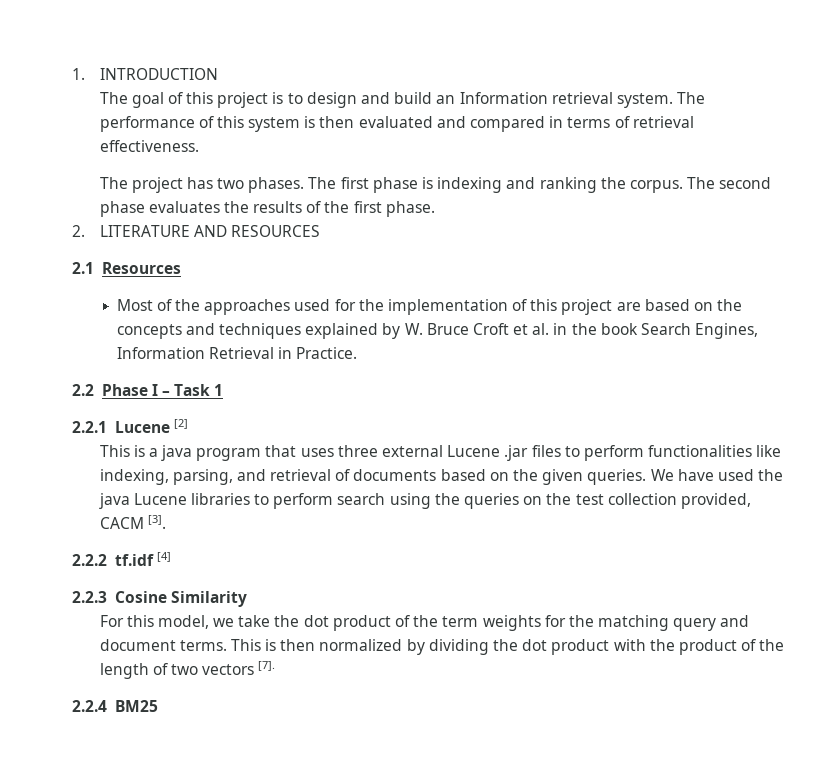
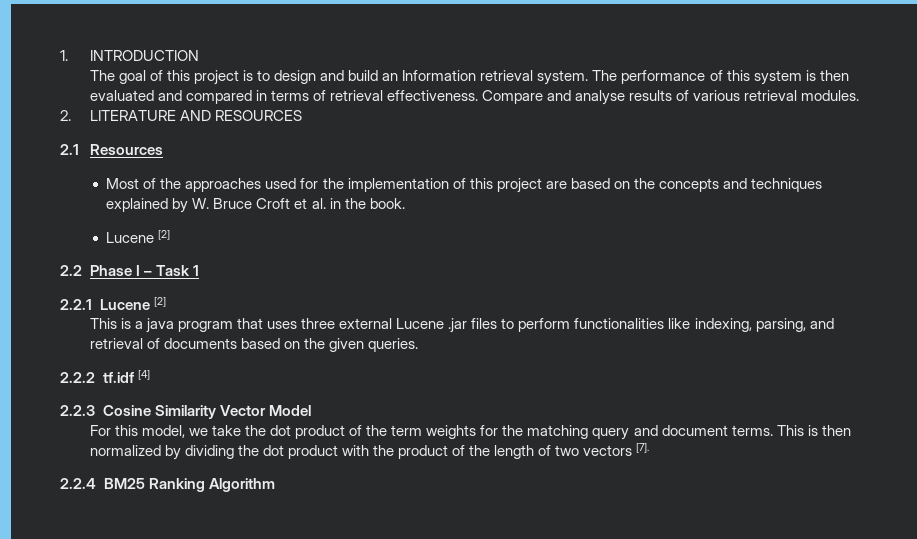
[99,177,772,193] [99,201,435,217] // The project has two phases. The first phase is indexing and ranking the corpus. The second phase evaluates the results of the first phase. -> [482,90,860,105] Compare and analyse results of various retrieval modules.
[600,323,759,339] [116,347,358,359] book Search Engines, Information Retrieval in Practice. -> [369,198,405,209] [106,230,171,243] book. // Lucene [2]
[650,469,784,481] [98,493,751,509] [99,515,166,529] We have used the java Lucene libraries to perform search using the queries on the test collection provided, CACM [3]. -> (419, 345) none
(247, 599) none -> [219,405,312,416] Vector Model
(158, 706) none -> [148,478,275,492] Ranking Algorithm

